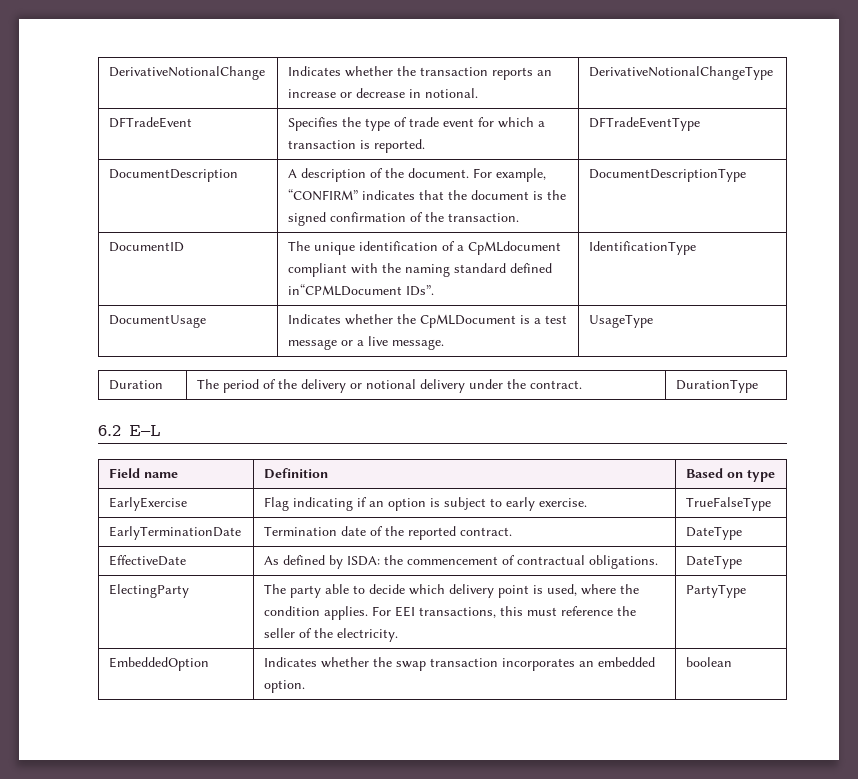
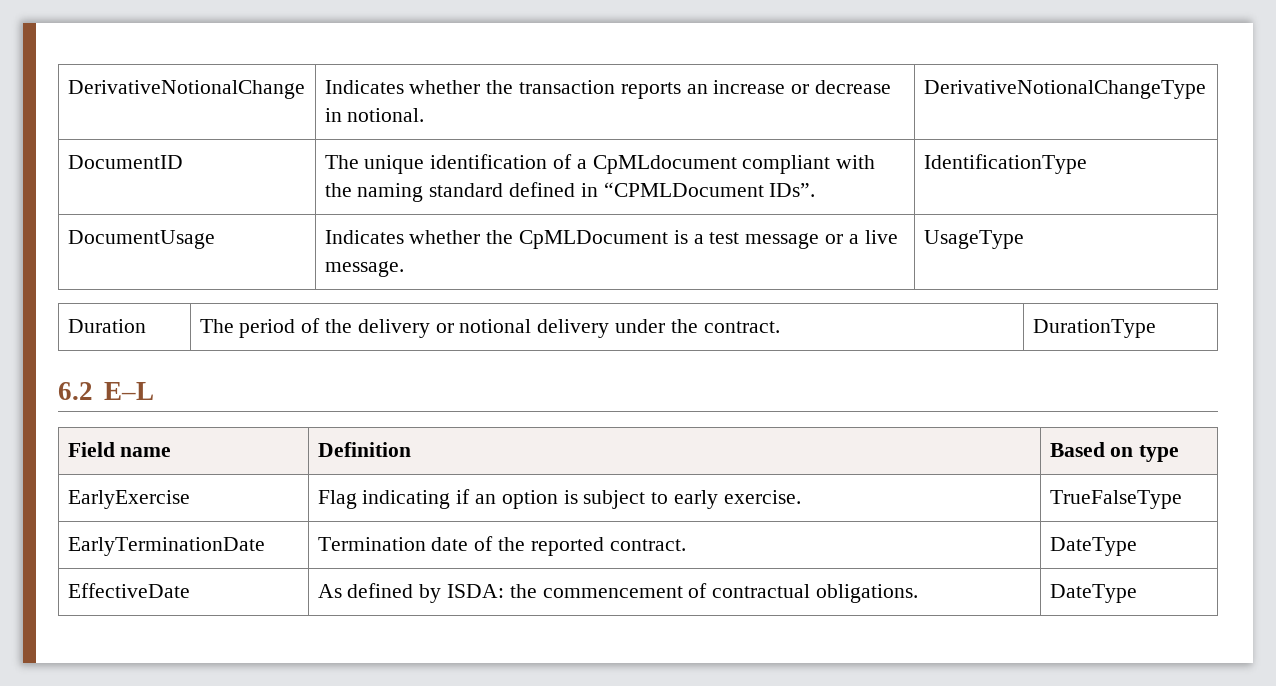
[109,117,193,128] [288,117,546,131] [288,139,426,153] [589,117,701,131] [109,169,239,182] [288,168,547,182] [288,189,567,201] [288,212,520,226] [589,168,747,182] // DFTradeEvent | Specifies the type of trade event for which a transaction is reported. | DFTradeEventType // DocumentDescription | A description of the document. For example, “CONFIRM” indicates that the document is the signed confirmation of the transaction. | DocumentDescriptionType -> (1206, 89) none
[288,284,403,296] in“CPMLDocument -> [580,182,764,197] in “CPMLDocument
[109,584,190,598] [264,584,640,598] [264,606,637,620] [264,628,399,642] [686,584,747,598] [109,657,210,671] [264,657,656,671] [264,680,306,693] [686,657,733,667] // ElectingParty | The party able to decide which delivery point is used, where the condition applies. For EEI transactions, this must reference the seller of the electricity. | PartyType // EmbeddedOption | Indicates whether the swap transaction incorporates an embedded option. | boolean -> (1137, 593) none

